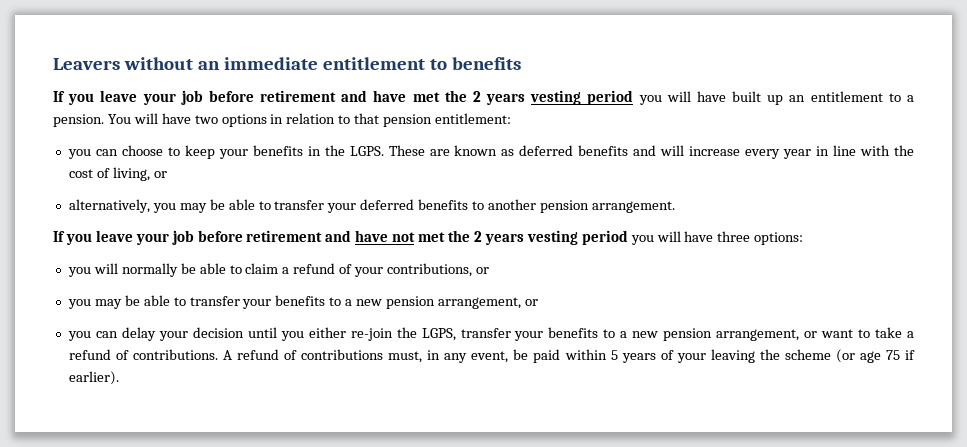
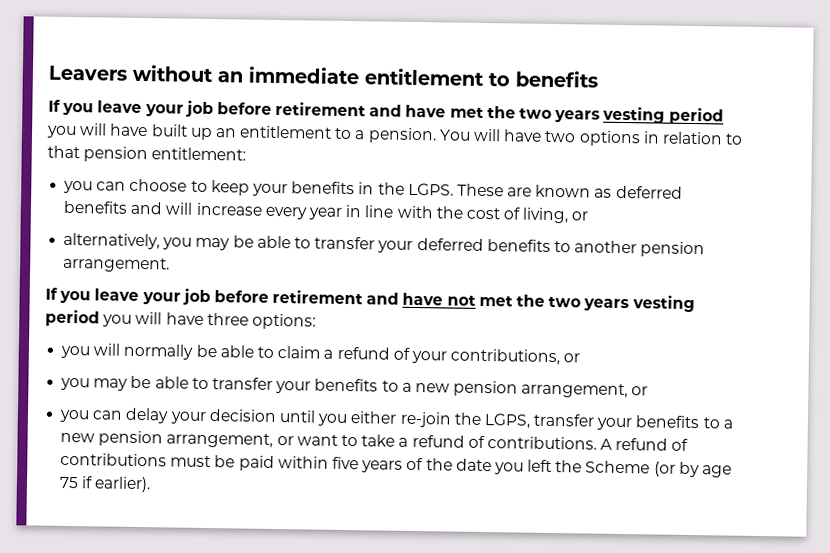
[472,91,481,102] 2 -> [519,107,553,119] two
[473,231,482,242] 2 -> [548,295,582,308] two
[388,350,509,363] must, in any event, -> [170,455,212,468] must
[610,350,618,360] 5 -> [331,456,359,470] five
[676,349,855,363] your leaving the scheme (or -> [425,458,700,478] the date you left the Scheme (or by

